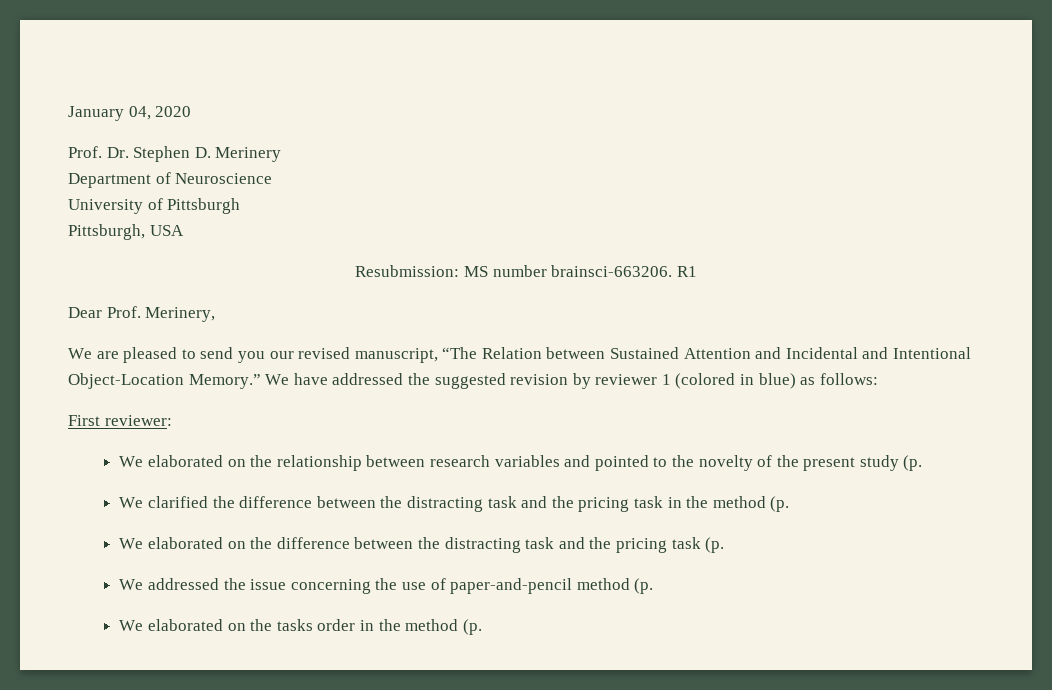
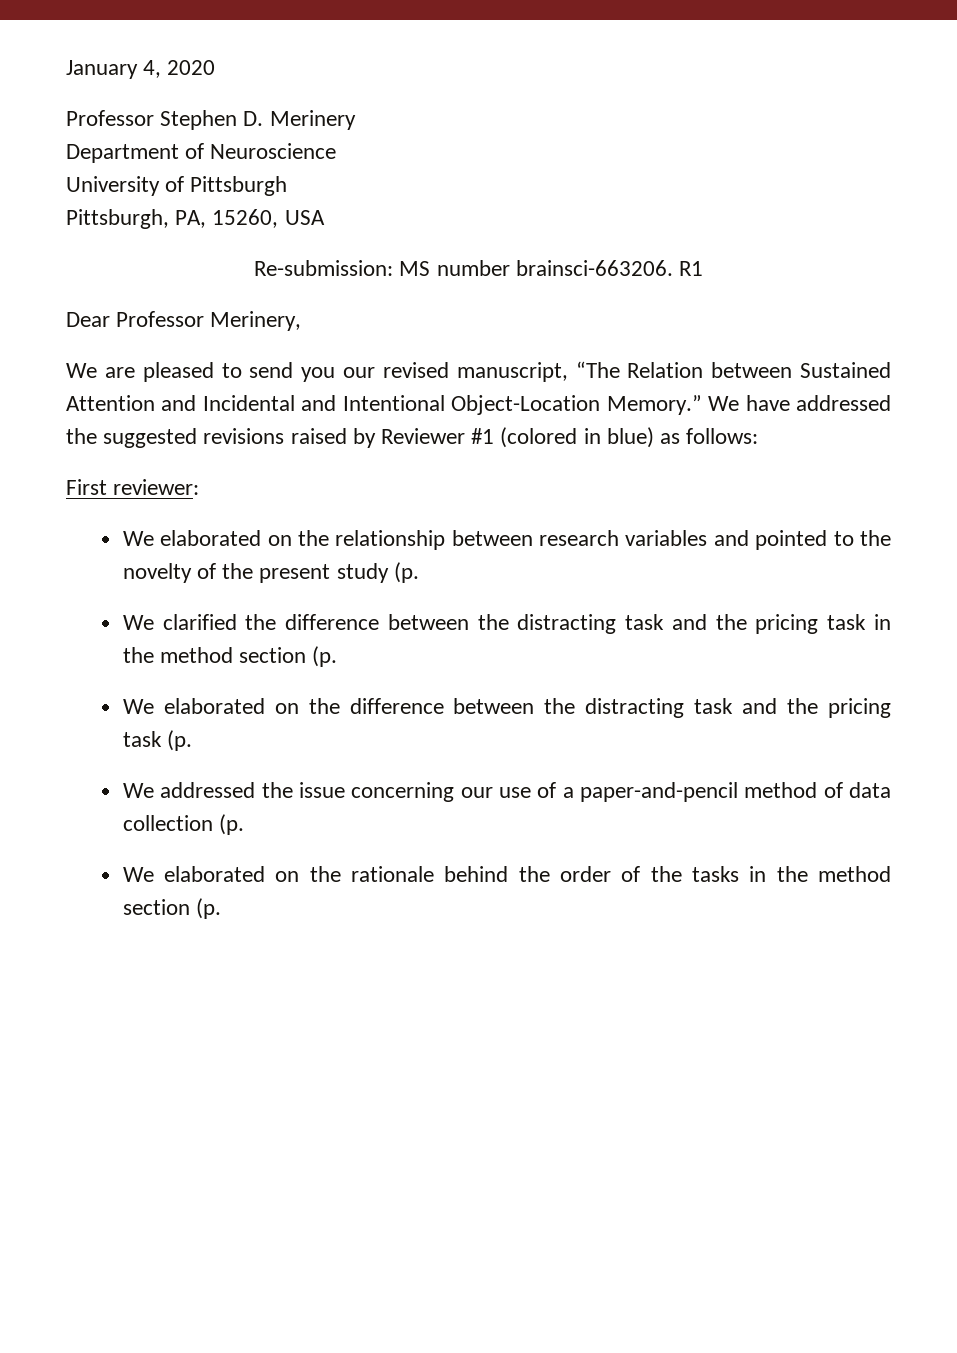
[128,106,151,120] 04, -> [143,60,162,78] 4,
[68,146,129,158] Prof. Dr. -> [66,110,154,126] Professor
(145, 232) none -> [175,209,279,228] PA, 15260,
[355,265,460,277] Resubmission: -> [254,260,394,276] Re-submission:
[106,306,141,318] Prof. -> [116,311,205,327] Professor
[510,373,671,389] revision by reviewer 1 -> [203,428,495,448] revisions raised by Reviewer #1
(766, 502) none -> [239,647,307,663] section
[375,578,398,590] the -> [460,787,493,798] our
(446, 584) none -> [562,787,574,798] a
[634,578,654,594] [119,619,459,631] (p. // We elaborated on the tasks order in the method -> [823,782,892,798] [122,814,245,835] [122,866,891,882] [122,899,190,915] of data collection (p. // We elaborated on the rationale behind the order of the tasks in the method section

